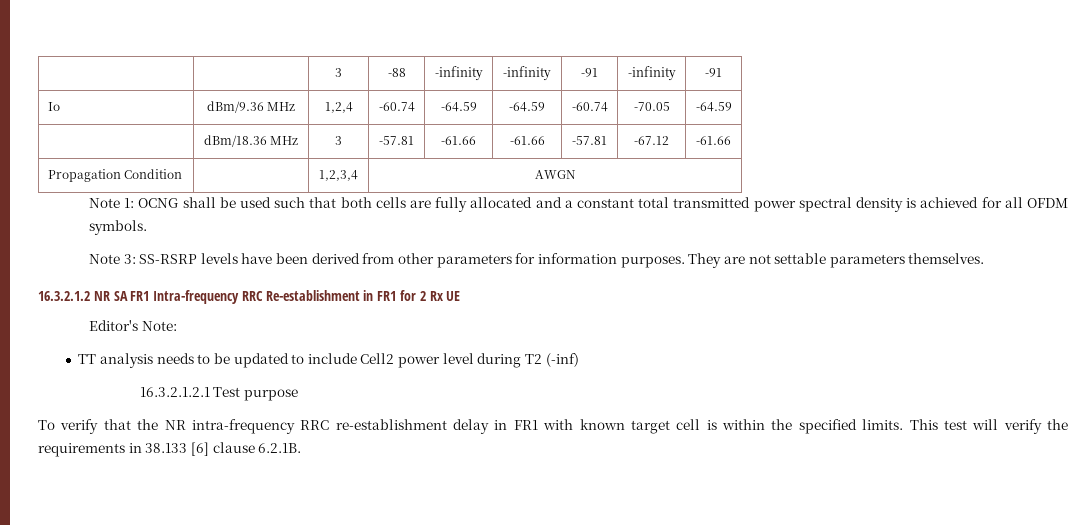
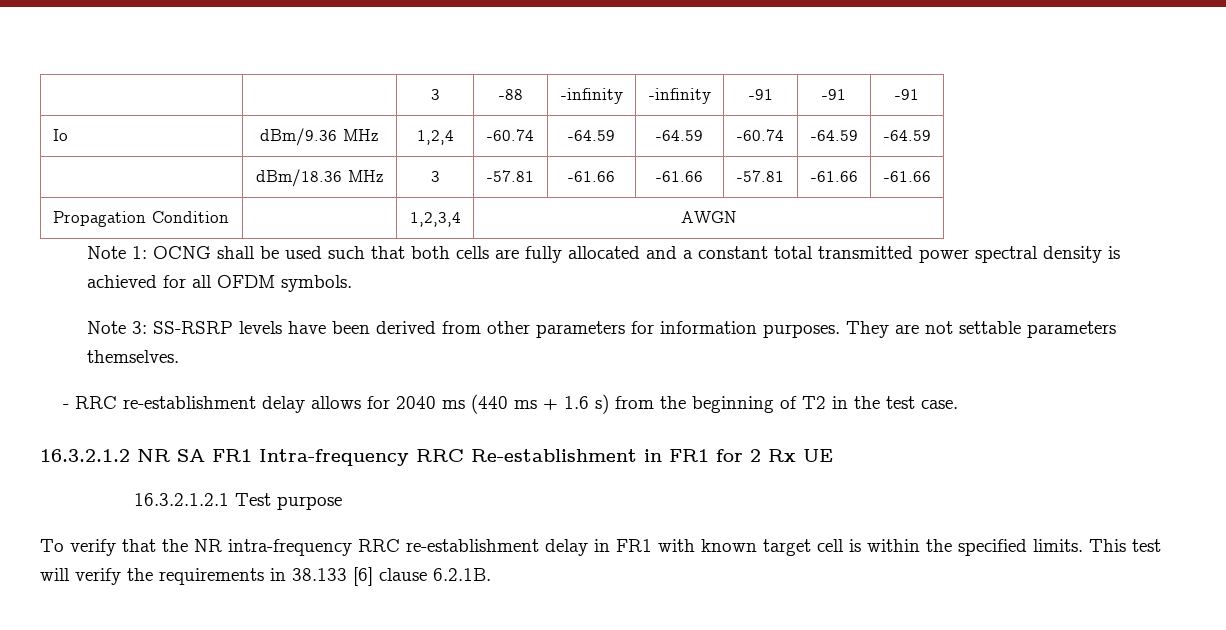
[627,66,676,81] -infinity -> [822,89,846,100] -91
[633,102,670,111] -70.05 -> [810,130,858,141] -64.59
[634,136,669,145] -67.12 -> [810,171,858,182] -61.66
(985, 258) none -> [63,394,959,414] // - RRC re-establishment delay allows for 2040 ms (440 ms + 1.6 s) from the beginning of T2 in the test case.
[88,320,177,331] [78,353,579,368] // Editor's Note: // TT analysis needs to be updated to include Cell2 power level during T2 (-inf) -> (833, 455) none

